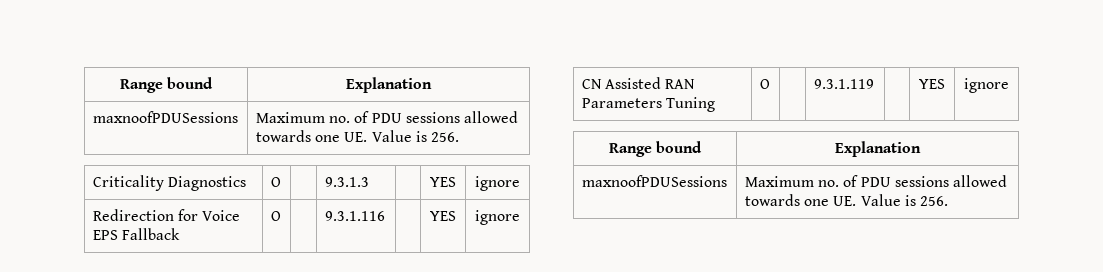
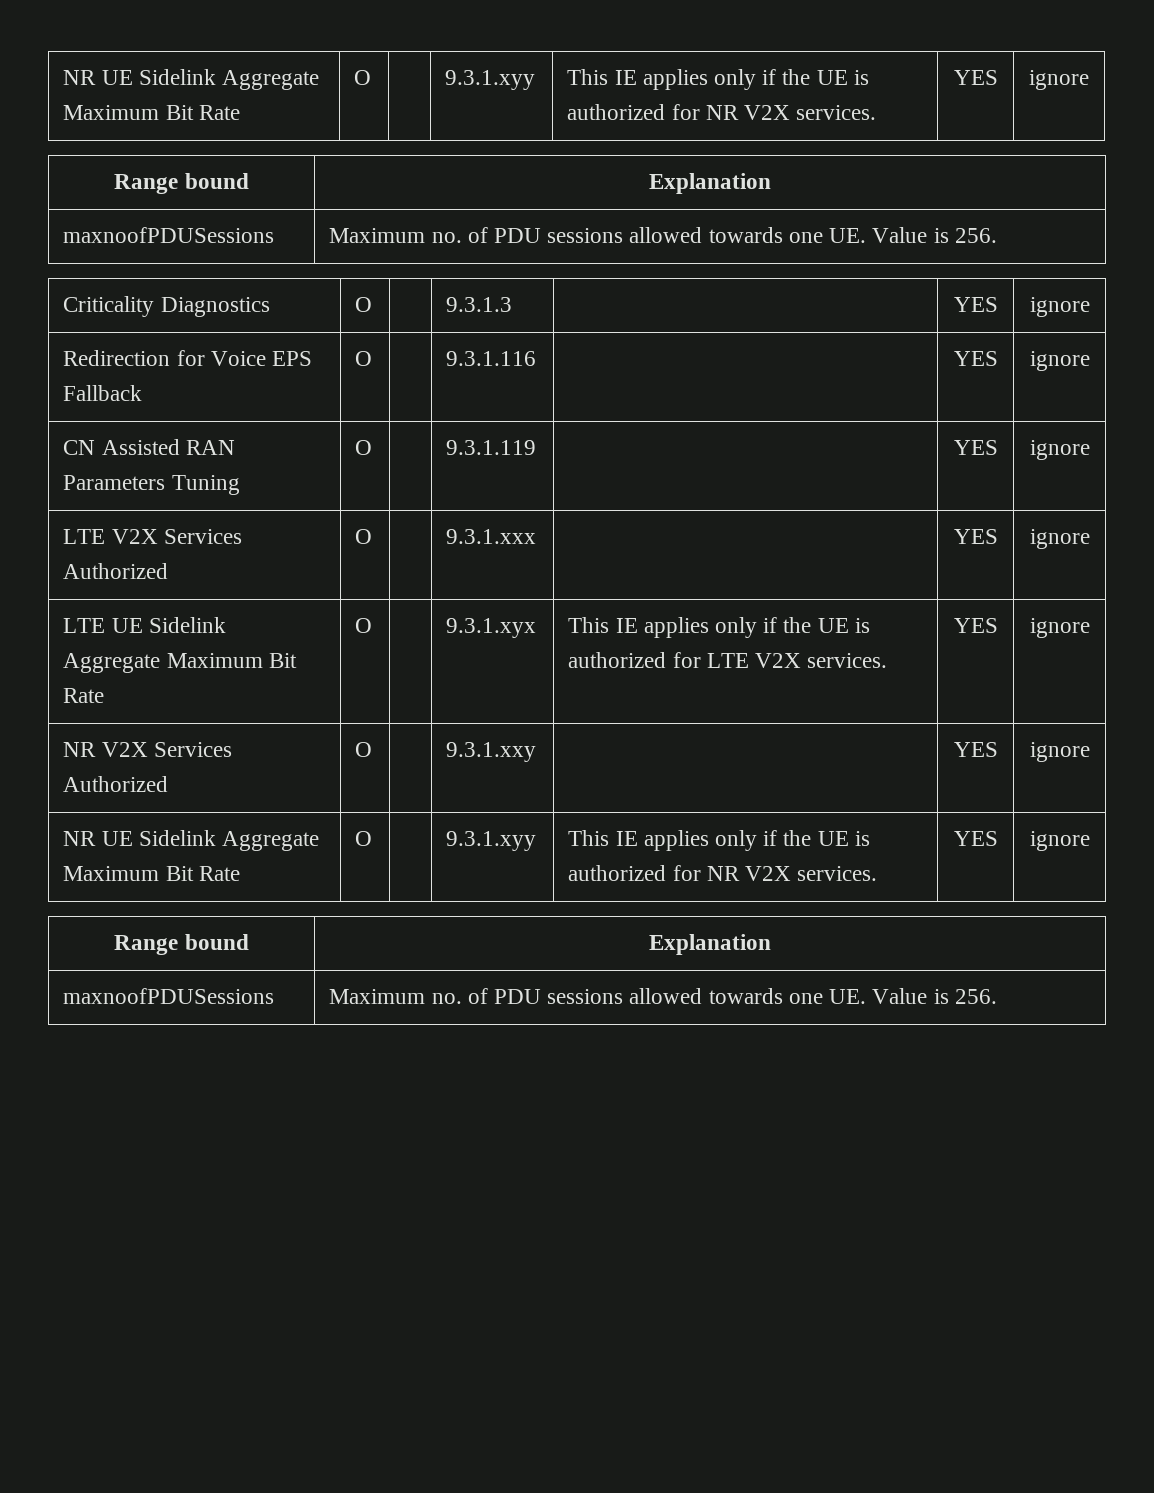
(119, 86) none -> [63,69,320,90] [63,105,240,120] [354,70,372,85] [445,70,536,90] [567,69,869,90] [567,104,877,120] [953,70,998,85] [1029,70,1089,90] NR UE Sidelink Aggregate Maximum Bit Rate | O | | 9.3.1.xyy | This IE applies only if the UE is authorized for NR V2X services. | YES | ignore //
(1009, 85) none -> [63,529,242,544] [63,563,169,579] [355,529,373,544] [446,529,537,544] [953,529,998,544] [1029,529,1090,549] [63,617,226,633] [63,653,297,673] [63,688,105,703] [355,618,373,633] [446,618,537,638] [568,617,870,638] [568,652,888,668] [953,618,998,633] [1029,618,1090,638] [63,742,232,757] [63,776,169,792] [355,742,373,757] [446,742,537,762] [953,742,998,757] [1029,742,1090,762] [63,830,320,851] [63,866,240,881] [355,831,373,846] [446,831,537,851] [568,830,870,851] [568,865,878,881] [953,831,998,846] [1029,831,1090,851] // LTE V2X Services Authorized | O | | 9.3.1.xxx | | YES | ignore // LTE UE Sidelink Aggregate Maximum Bit Rate | O | | 9.3.1.xyx | This IE applies only if the UE is authorized for LTE V2X services. | YES | ignore // NR V2X Services Authorized | O | | 9.3.1.xxy | | YES | ignore // NR UE Sidelink Aggregate Maximum Bit Rate | O | | 9.3.1.xyy | This IE applies only if the UE is authorized for NR V2X services. | YES | ignore

